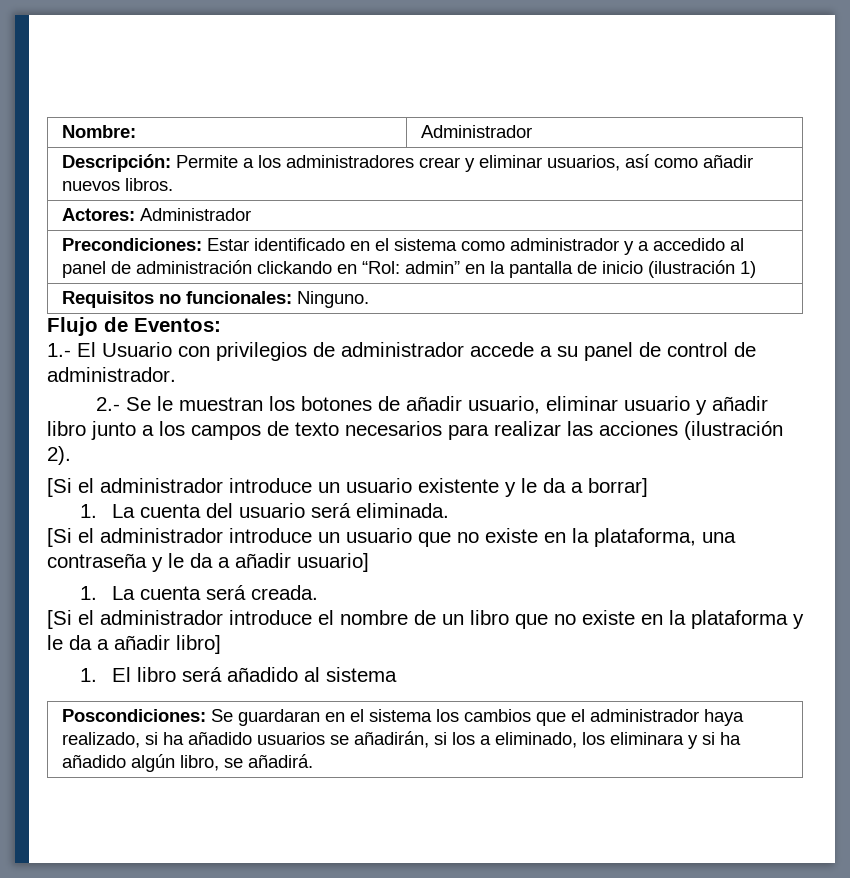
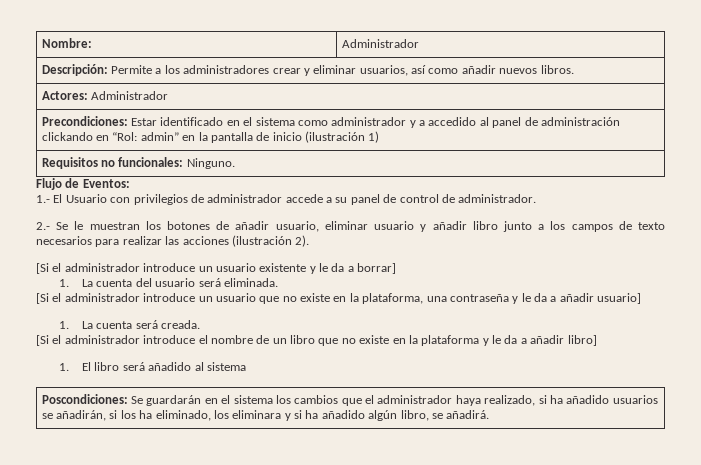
[237,709,320,726] guardaran -> [146,395,202,406] guardarán
[479,735,491,745] a -> [139,410,153,419] ha

